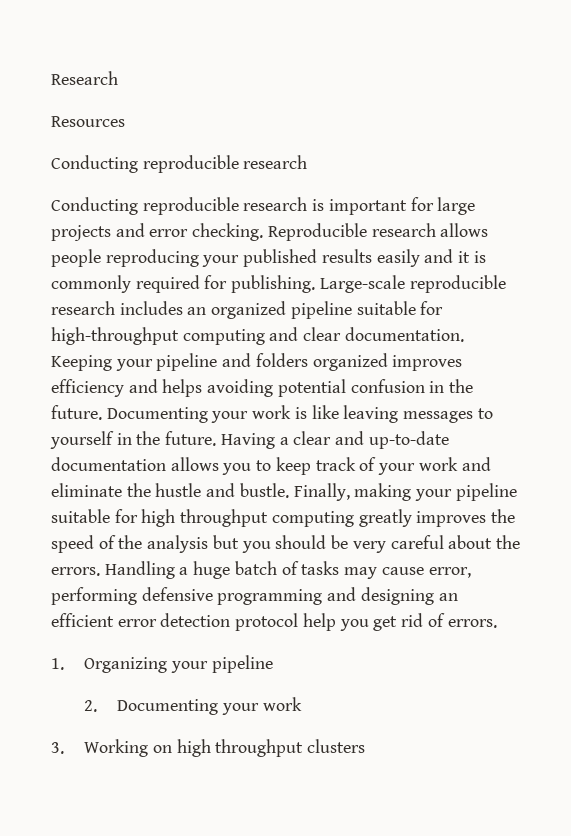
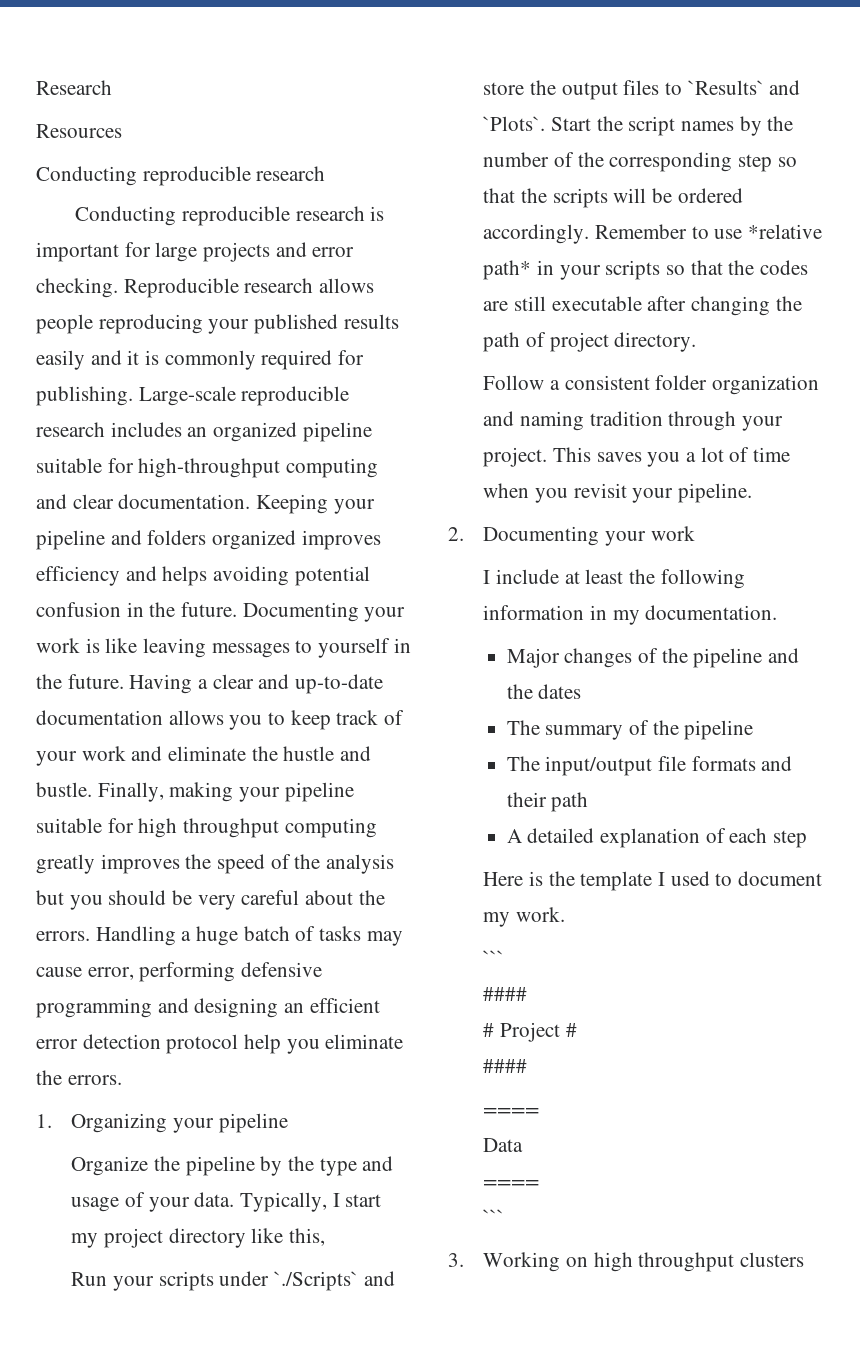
[373,613,445,631] get rid of -> [325,1034,404,1049] [36,1070,62,1085] eliminate the
[84,697,302,715] 2. Documenting your work -> [71,1156,394,1176] [71,1192,382,1212] [71,1228,326,1248] [71,1271,395,1291] [483,80,801,100] [483,116,794,136] [483,152,797,172] [483,188,743,208] [483,224,823,244] [483,260,809,280] [483,296,802,316] [483,332,697,352] [483,375,820,395] [483,411,784,431] [483,447,791,467] [483,483,753,503] [448,526,695,546] [483,569,745,589] [483,605,778,625] [506,648,799,668] [506,684,582,699] [506,720,754,740] [506,756,793,776] [506,792,589,812] [506,828,807,848] [483,871,823,891] [483,907,566,927] [483,950,505,965] [483,987,528,1001] [483,1022,577,1042] [483,1059,528,1073] [483,1108,540,1116] [483,1138,524,1152] [483,1180,540,1188] [483,1209,505,1224] Organize the pipeline by the type and usage of your data. Typically, I start my project directory like this, // Run your scripts under `./Scripts` and store the output files to `Results` and `Plots`. Start the script names by the number of the corresponding step so that the scripts will be ordered accordingly. Remember to use *relative path* in your scripts so that the codes are still executable after changing the path of project directory. // Follow a consistent folder organization and naming tradition through your project. This saves you a lot of time when you revisit your pipeline. // 2. Documenting your work // I include at least the following information in my documentation. // Major changes of the pipeline and the dates // The summary of the pipeline // The input/output file formats and their path // A detailed explanation of each step // Here is the template I used to document my work. // ``` // #### // # Project # // #### // ==== // Data // ==== // ```

